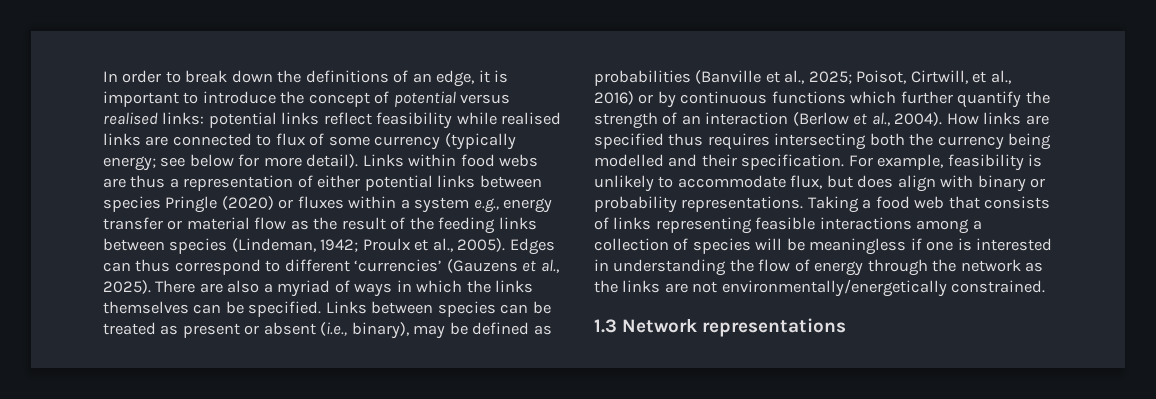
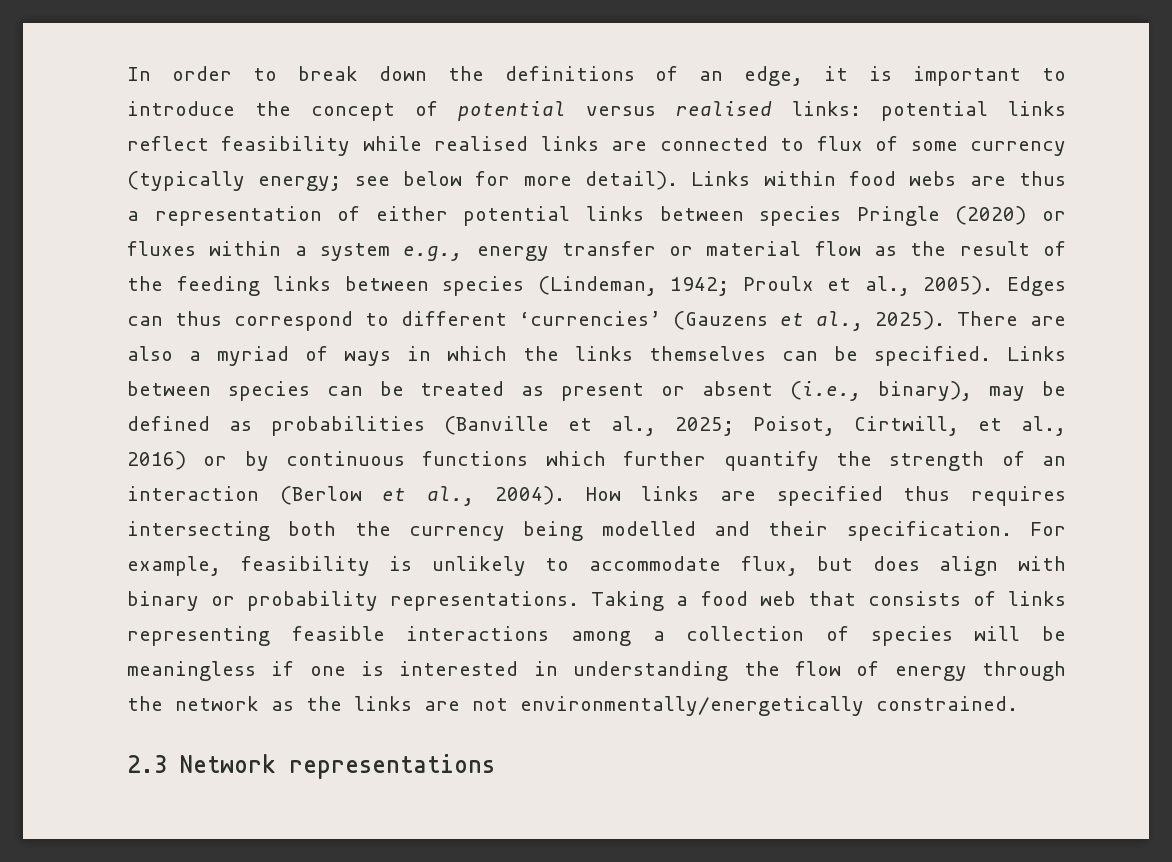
[594,319,617,333] 1.3 -> [127,755,167,773] 2.3

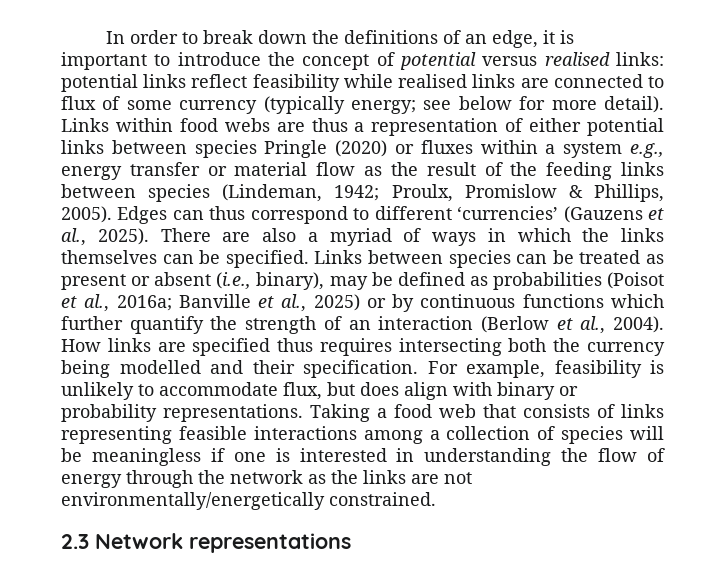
[742,276,910,296] Proulx et al., -> [391,184,664,202] Proulx, Promislow & Phillips,
[444,416,1066,436] [127,451,186,470] (Banville et al., 2025; Poisot, Cirtwill, et al., 2016) -> [607,272,665,289] [61,294,360,312] (Poisot et al., 2016a; Banville et al., 2025)

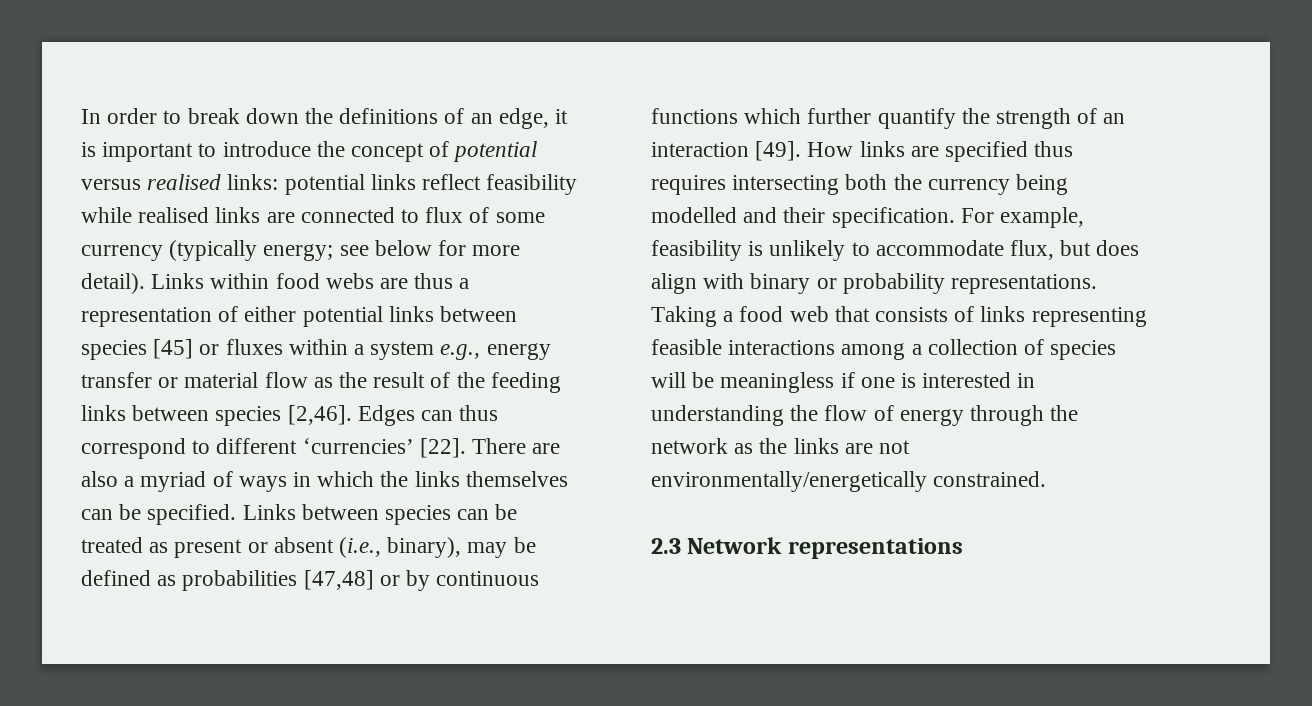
[264,140,388,158] Pringle (2020) -> [153,339,194,359] [45]
[222,184,664,202] [61,206,112,223] (Lindeman, 1942; Proulx, Promislow & Phillips, 2005). -> [287,405,352,425] [2,46].
[563,206,665,223] [61,228,149,246] (Gauzens et al., 2025). -> [419,438,466,458] [22].
[607,272,665,289] [61,294,360,312] (Poisot et al., 2016a; Banville et al., 2025) -> [303,570,374,590] [47,48]
[480,316,664,334] (Berlow et al., 2004). -> [755,141,802,161] [49].

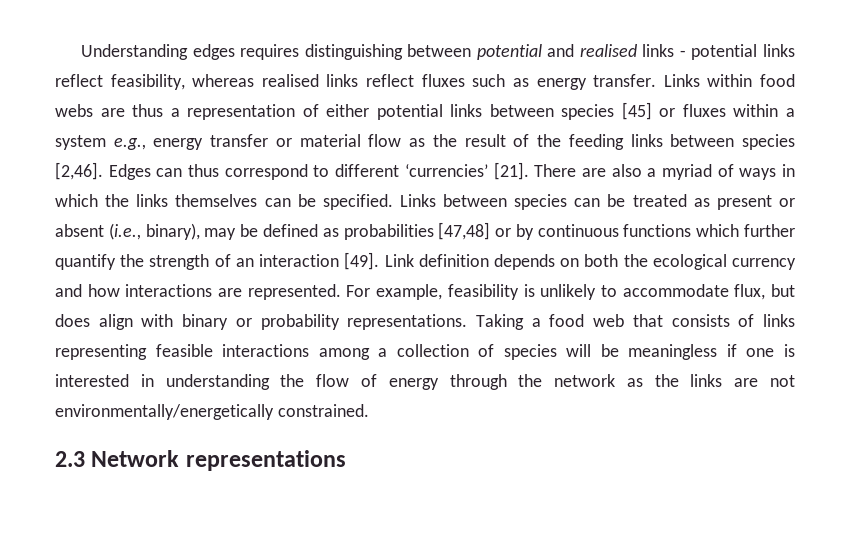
[81,108,569,129] [81,141,538,162] [81,174,578,195] [81,207,545,223] [81,240,521,261] [81,273,145,294] In order to break down the definitions of an edge, it is important to introduce the concept of potential versus realised links: potential links reflect feasibility while realised links are connected to flux of some currency (typically energy; see below for more detail). -> [81,44,796,60] [55,74,657,90] Understanding edges requires distinguishing between potential and realised links - potential links reflect feasibility, whereas realised links reflect fluxes such as energy transfer.
[419,438,466,458] [22]. -> [493,162,529,180] [21].
[807,141,1074,162] [651,174,1069,195] [651,207,955,228] How links are specified thus requires intersecting both the currency being modelled and their specification. -> [384,254,796,270] [55,284,341,300] Link definition depends on both the ecological currency and how interactions are represented.

